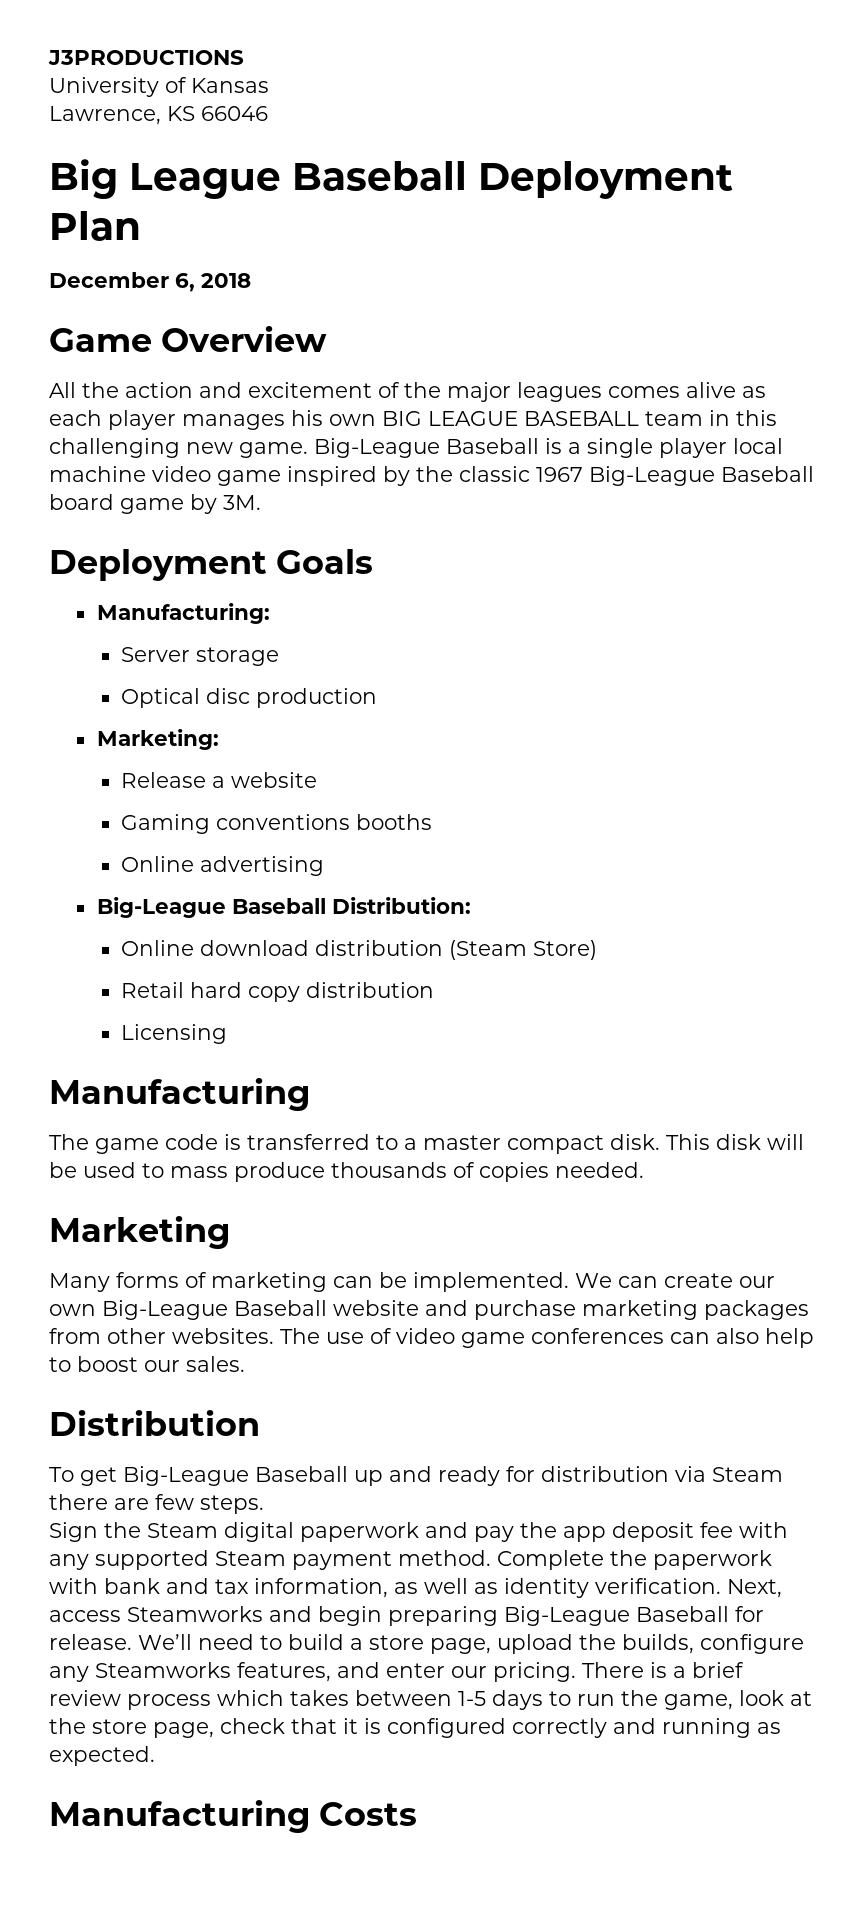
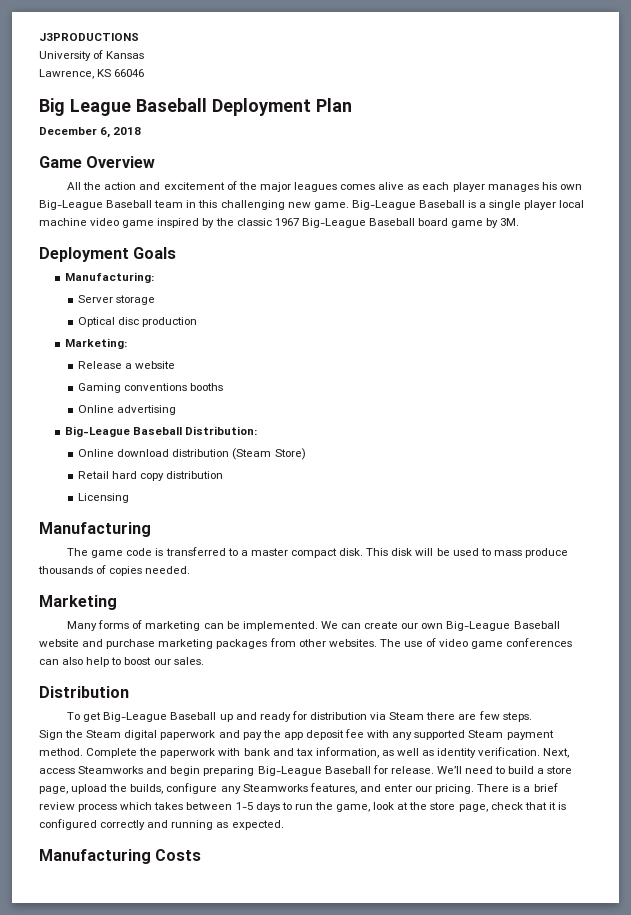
[382,411,639,426] BIG LEAGUE BASEBALL -> [39,200,153,210] Big-League Baseball

